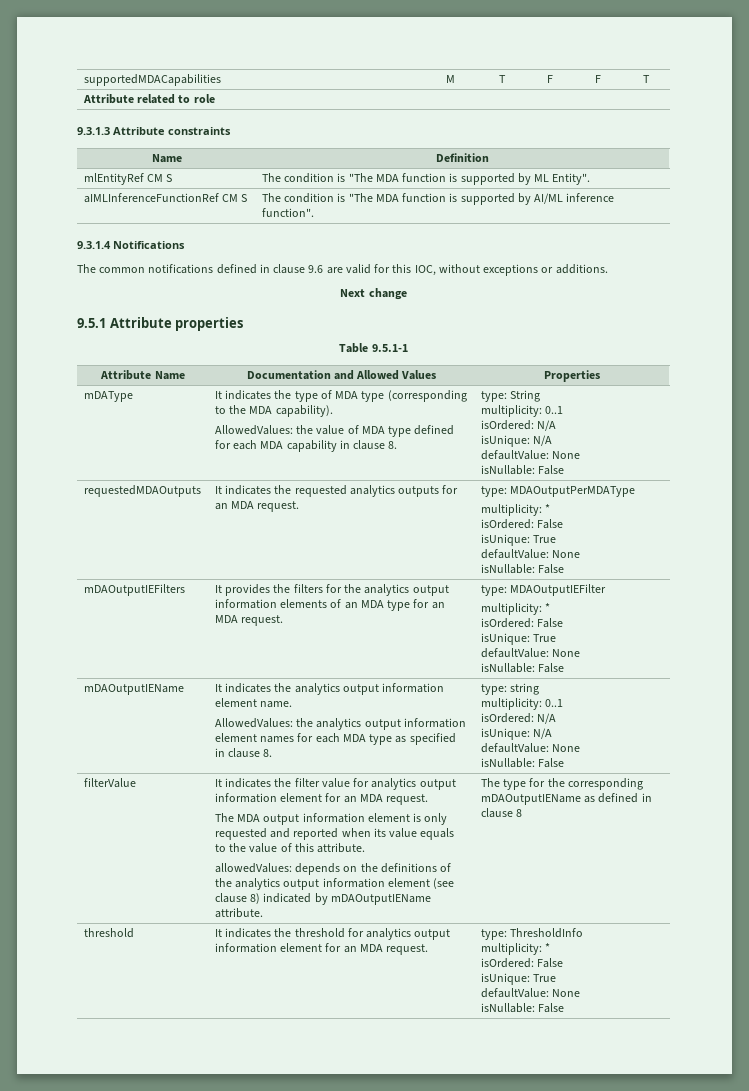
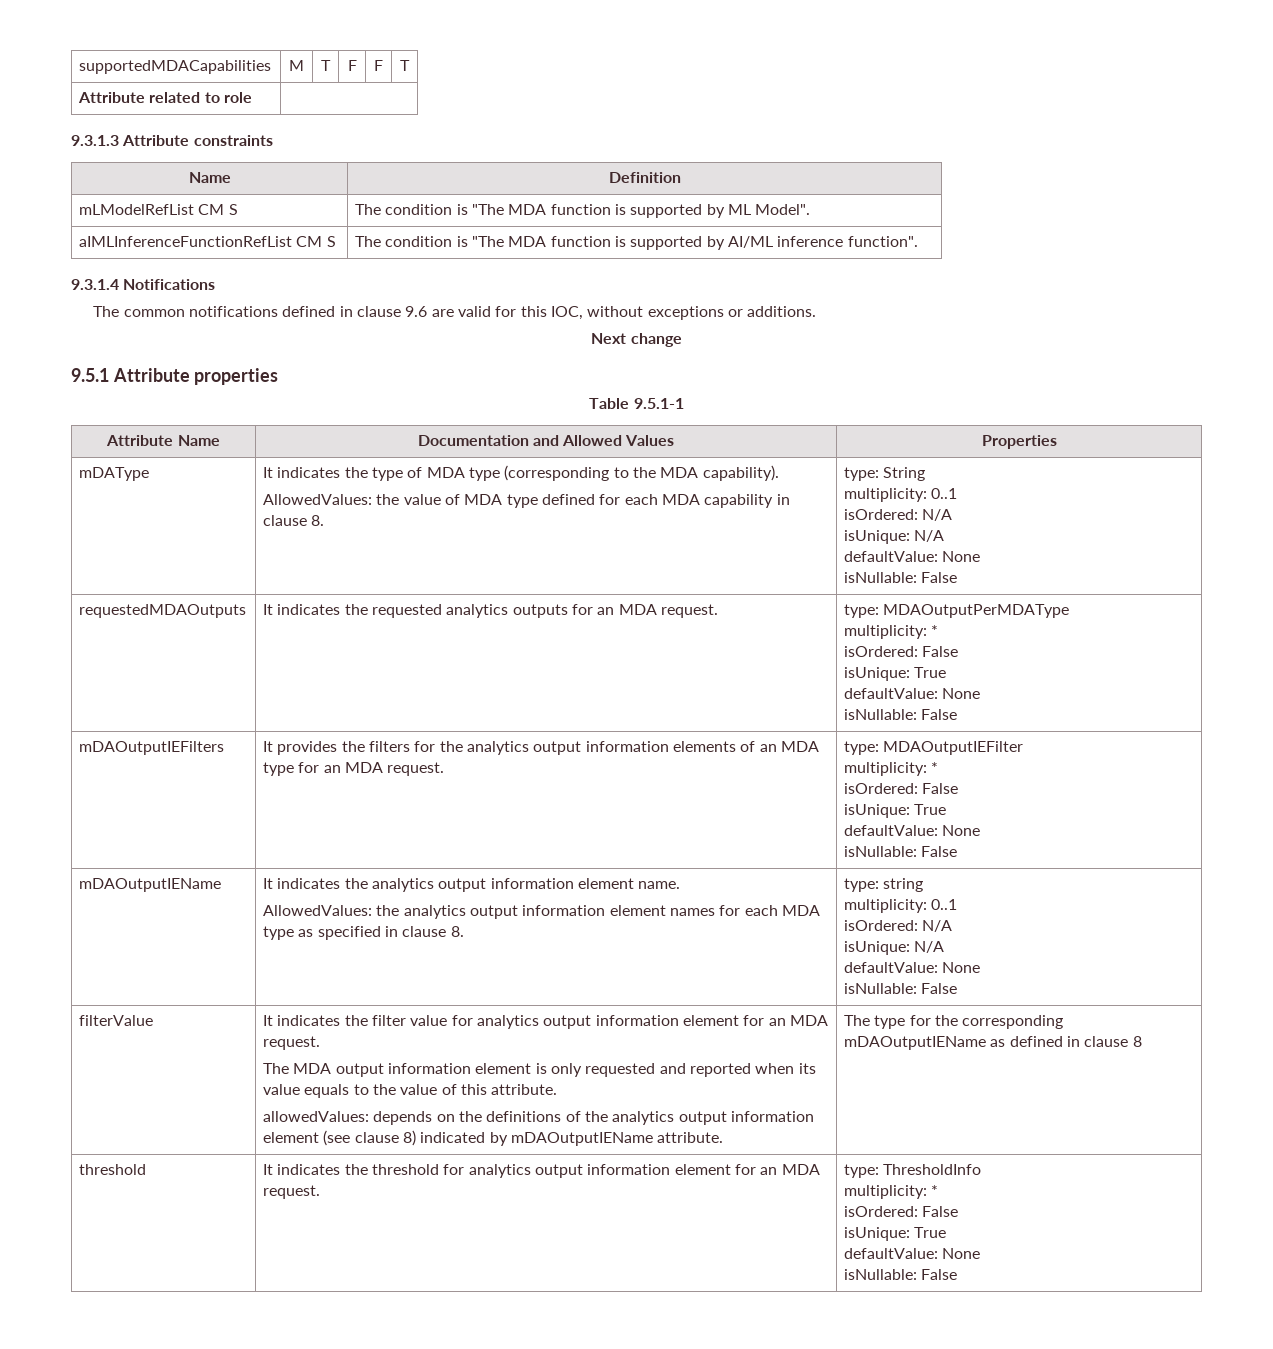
[83,173,144,185] mlEntityRef -> [79,204,195,215] mLModelRefList
[552,173,591,185] [83,193,219,203] Entity". // aIMLInferenceFunctionRef -> [755,204,811,215] [79,236,293,247] Model". // aIMLInferenceFunctionRefList

